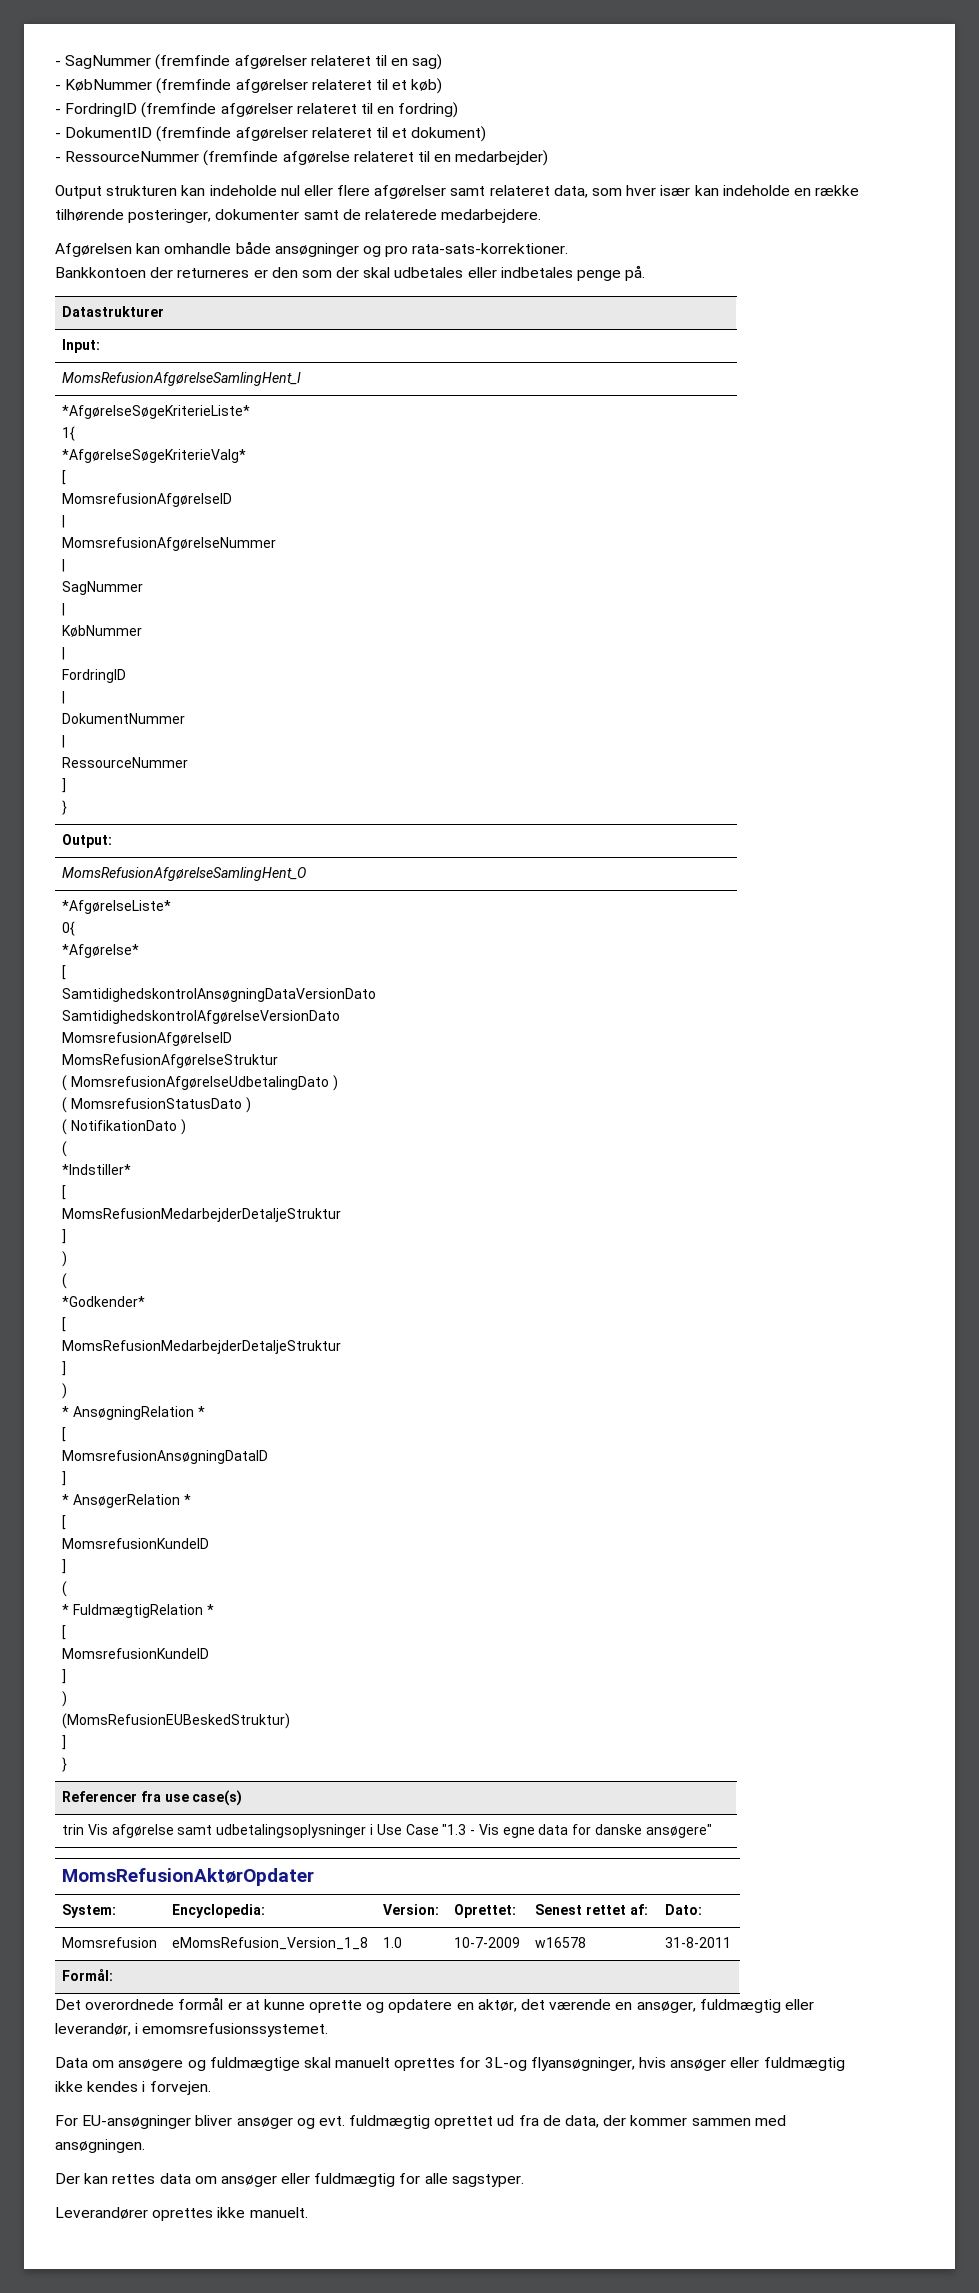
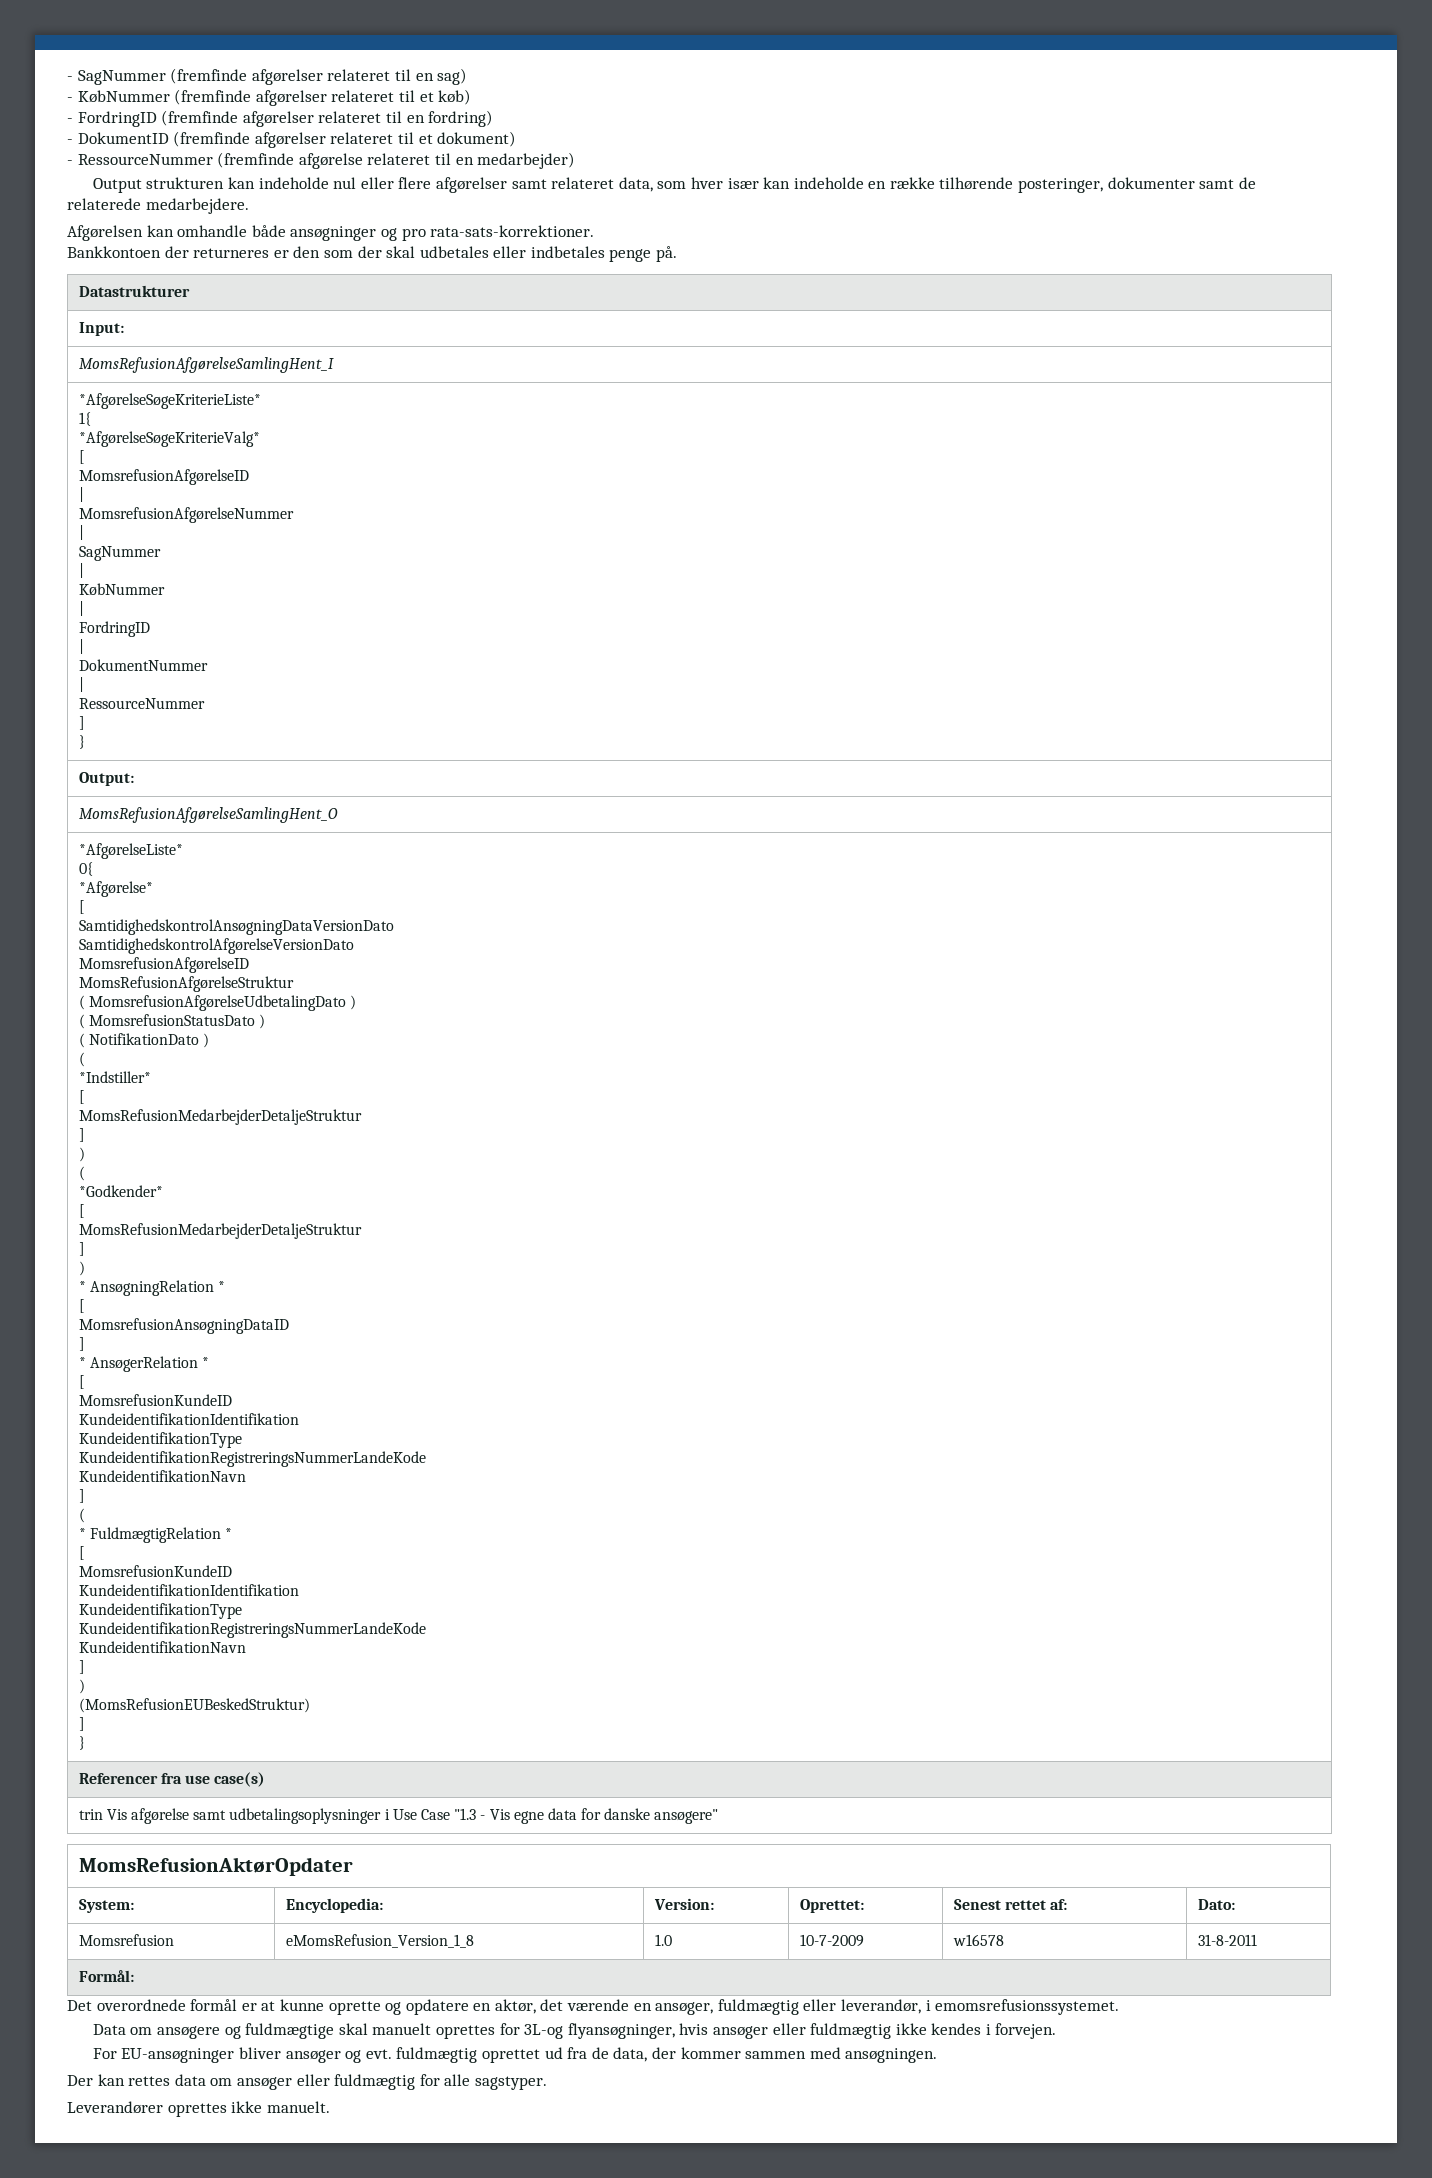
(210, 1543) none -> [78,1413,299,1425] [78,1432,242,1448] [78,1451,426,1467] [78,1470,246,1482] // KundeidentifikationIdentifikation // KundeidentifikationType // KundeidentifikationRegistreringsNummerLandeKode // KundeidentifikationNavn
(210, 1653) none -> [78,1584,299,1596] [78,1603,242,1619] [78,1622,426,1638] [78,1641,246,1653] // KundeidentifikationIdentifikation // KundeidentifikationType // KundeidentifikationRegistreringsNummerLandeKode // KundeidentifikationNavn

